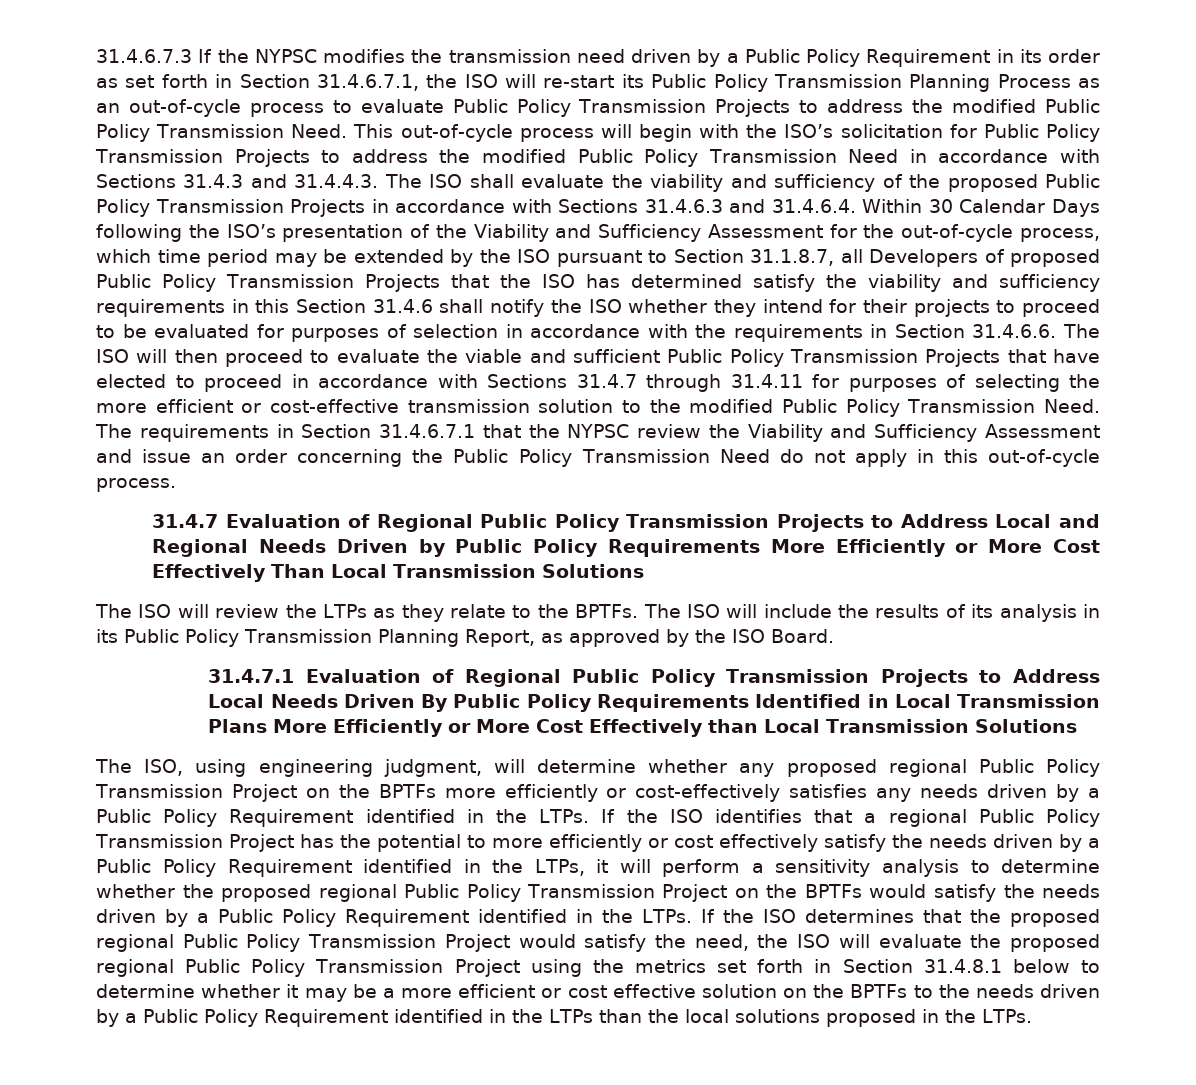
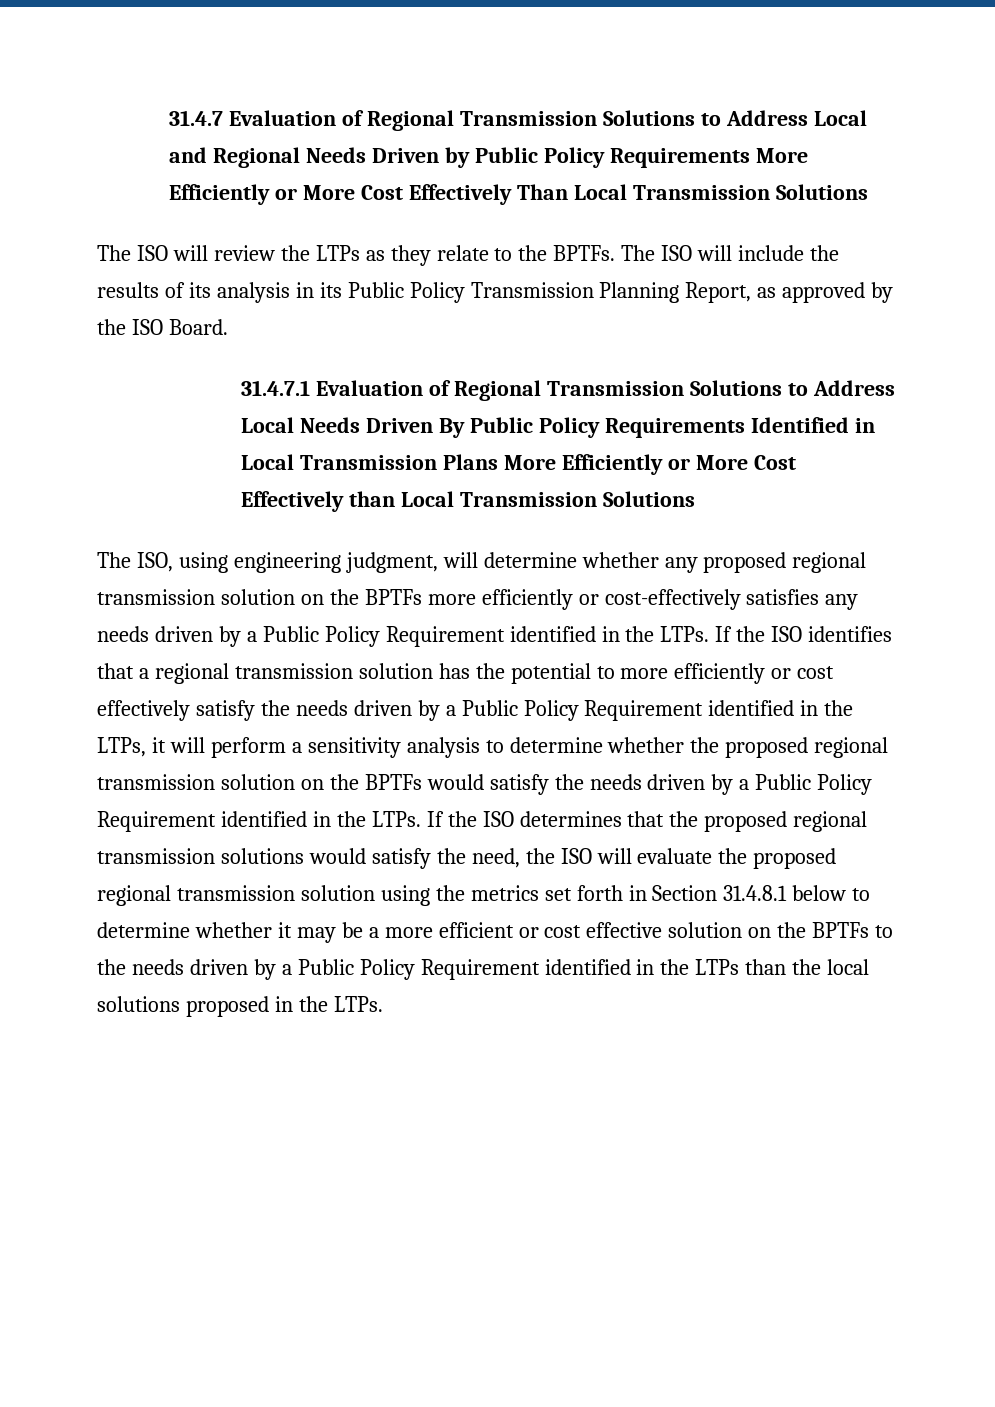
[96,49,1100,67] [96,74,1100,92] [96,99,1101,117] [96,124,1101,142] [95,149,1100,167] [96,174,1100,192] [96,199,1100,217] [96,224,1100,242] [96,249,1100,267] [96,274,1100,292] [96,299,1100,317] [96,324,1100,342] [96,349,1100,367] [96,374,1100,392] [96,399,1100,417] [95,424,1100,442] [96,449,1101,467] [96,478,176,492] [152,514,864,532] 31.4.6.7.3 If the NYPSC modifies the transmission need driven by a Public Policy Requirement in its order as set forth in Section 31.4.6.7.1, the ISO will re-start its Public Policy Transmission Planning Process as an out-of-cycle process to evaluate Public Policy Transmission Projects to address the modified Public Policy Transmission Need. This out-of-cycle process will begin with the ISO’s solicitation for Public Policy Transmission Projects to address the modified Public Policy Transmission Need in accordance with Sections 31.4.3 and 31.4.4.3. The ISO shall evaluate the viability and sufficiency of the proposed Public Policy Transmission Projects in accordance with Sections 31.4.6.3 and 31.4.6.4. Within 30 Calendar Days following the ISO’s presentation of the Viability and Sufficiency Assessment for the out-of-cycle process, which time period may be extended by the ISO pursuant to Section 31.1.8.7, all Developers of proposed Public Policy Transmission Projects that the ISO has determined satisfy the viability and sufficiency requirements in this Section 31.4.6 shall notify the ISO whether they intend for their projects to proceed to be evaluated for purposes of selection in accordance with the requirements in Section 31.4.6.6. The ISO will then proceed to evaluate the viable and sufficient Public Policy Transmission Projects that have elected to proceed in accordance with Sections 31.4.7 through 31.4.11 for purposes of selecting the more efficient or cost-effective transmission solution to the modified Public Policy Transmission Need. The requirements in Section 31.4.6.7.1 that the NYPSC review the Viability and Sufficiency Assessment and issue an order concerning the Public Policy Transmission Need do not apply in this out-of-cycle process. // 31.4.7 Evaluation of Regional Public Policy Transmission Projects -> [169,110,695,131] 31.4.7 Evaluation of Regional Transmission Solutions
[572,669,968,687] Public Policy Transmission Projects -> [547,380,783,396] Transmission Solutions
[978,759,1101,777] [95,784,297,802] Public Policy Transmission Project -> [97,589,295,605] transmission solution
[978,809,1101,827] [95,834,294,852] Public Policy Transmission Project -> [234,663,433,679] transmission solution
[404,884,728,902] Public Policy Transmission Project -> [97,774,295,790] transmission solution
[182,934,510,952] Public Policy Transmission Project -> [97,848,304,864] transmission solutions
[185,959,520,977] Public Policy Transmission Project -> [176,885,375,901] transmission solution

